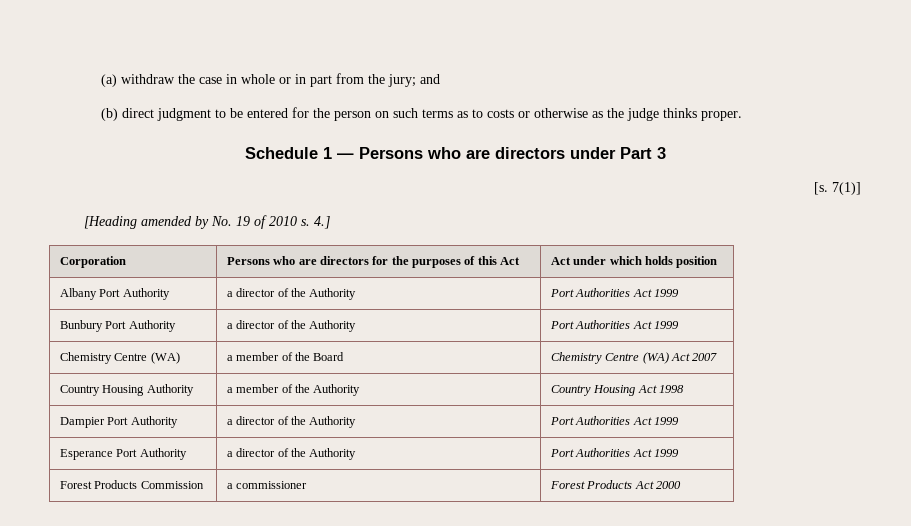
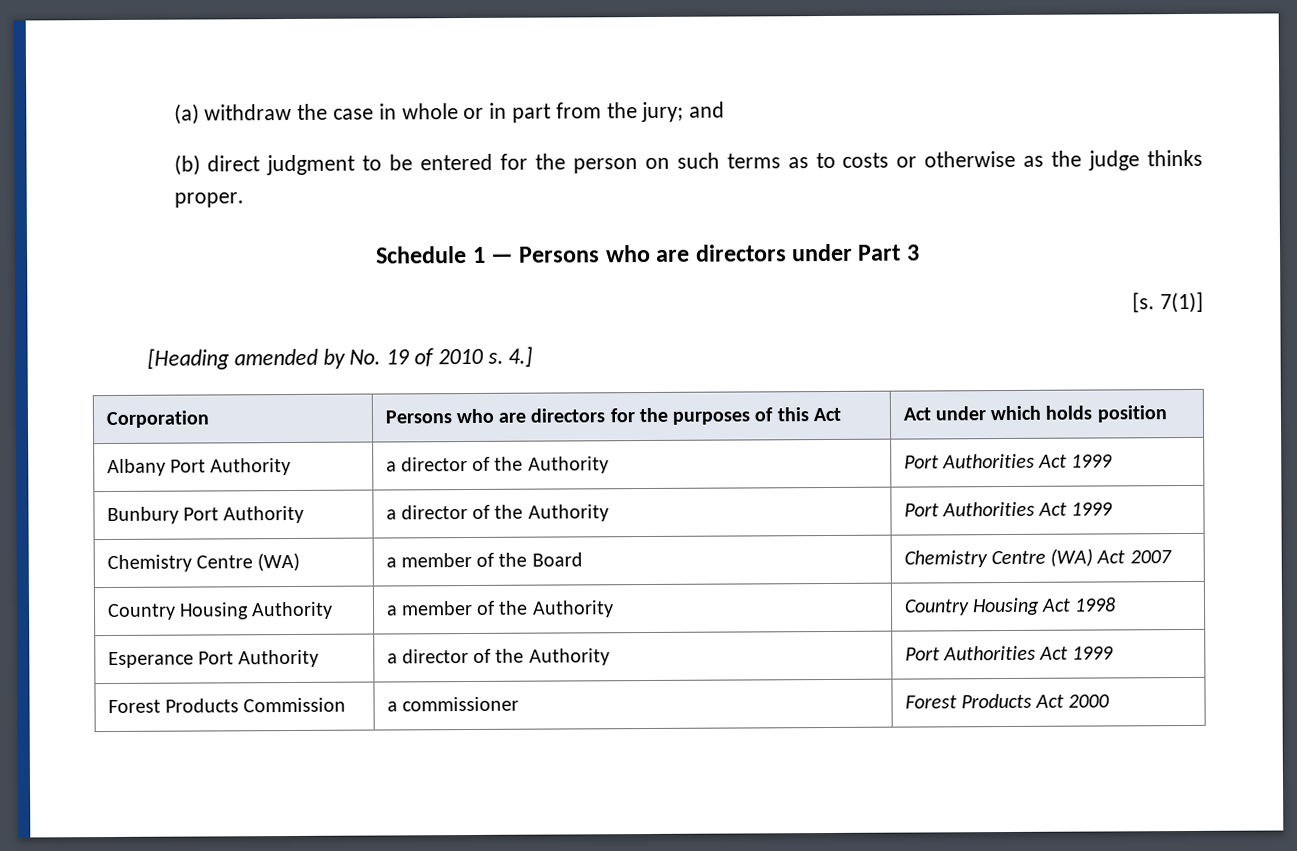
[59,416,178,428] [226,416,357,428] [549,416,679,425] // Dampier Port Authority | a director of the Authority | Port Authorities Act 1999 -> (1117, 604) none

